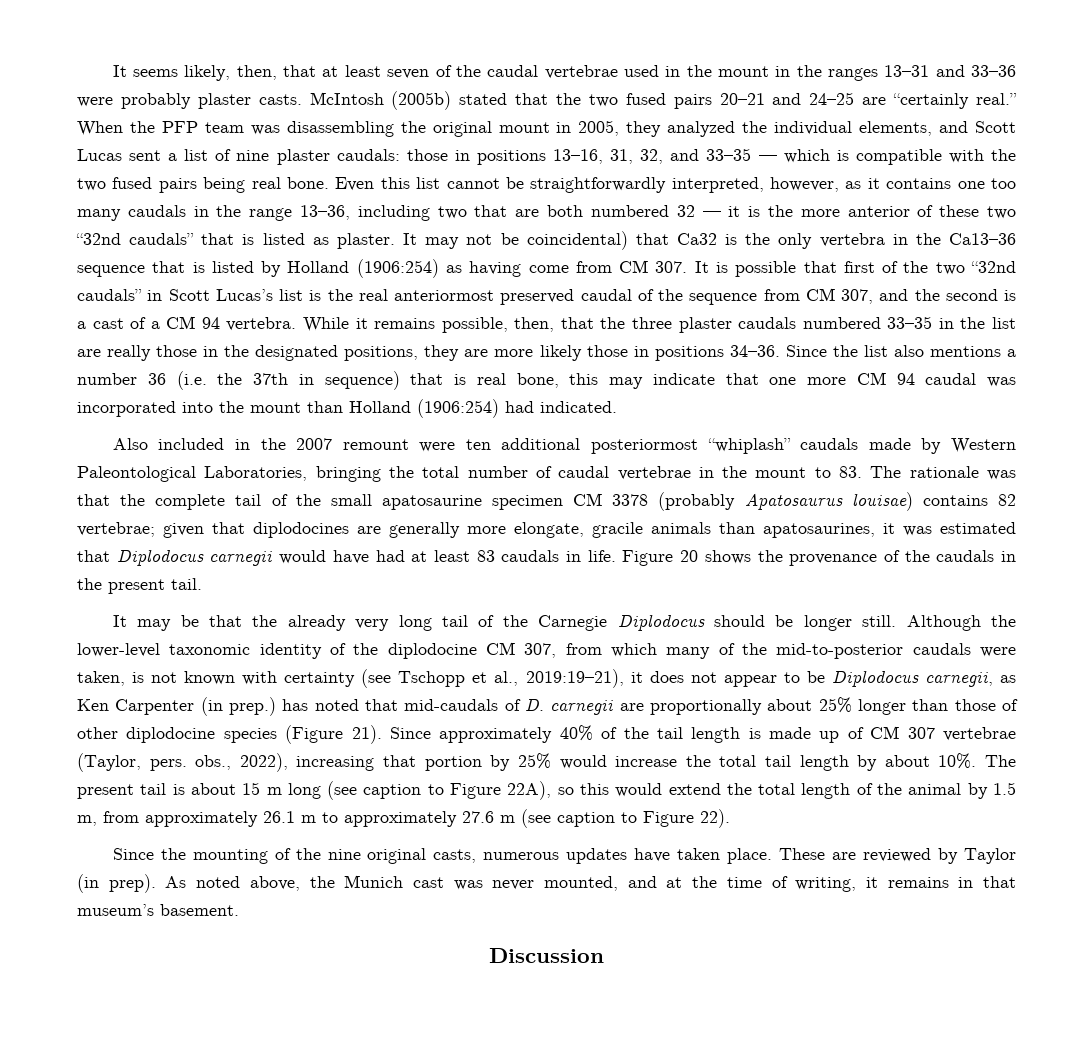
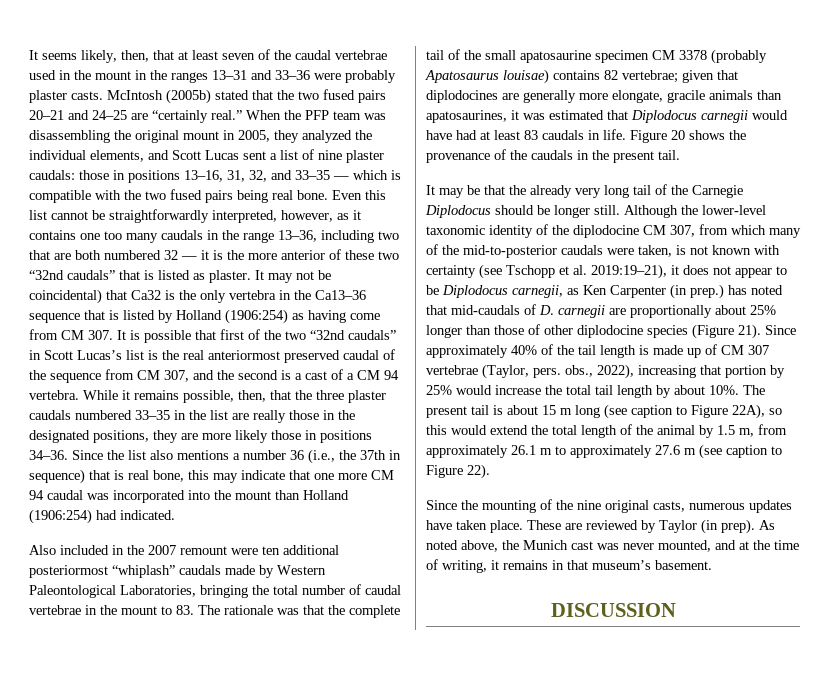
[176,371,207,390] (i.e. -> [308,449,335,464] (i.e.,
[494,671,519,686] al., -> [573,265,587,275] al.
[489,948,604,963] Discussion -> [550,603,676,617] DISCUSSION

